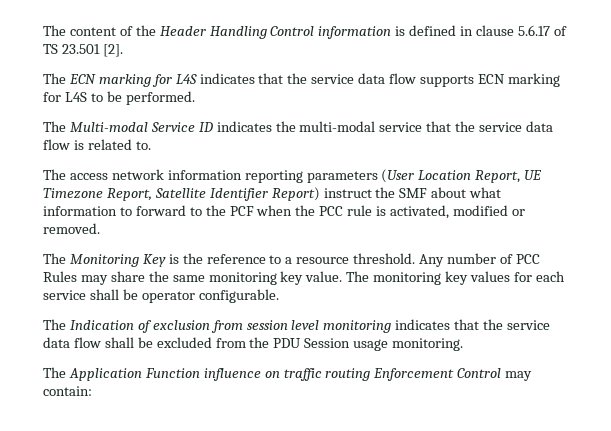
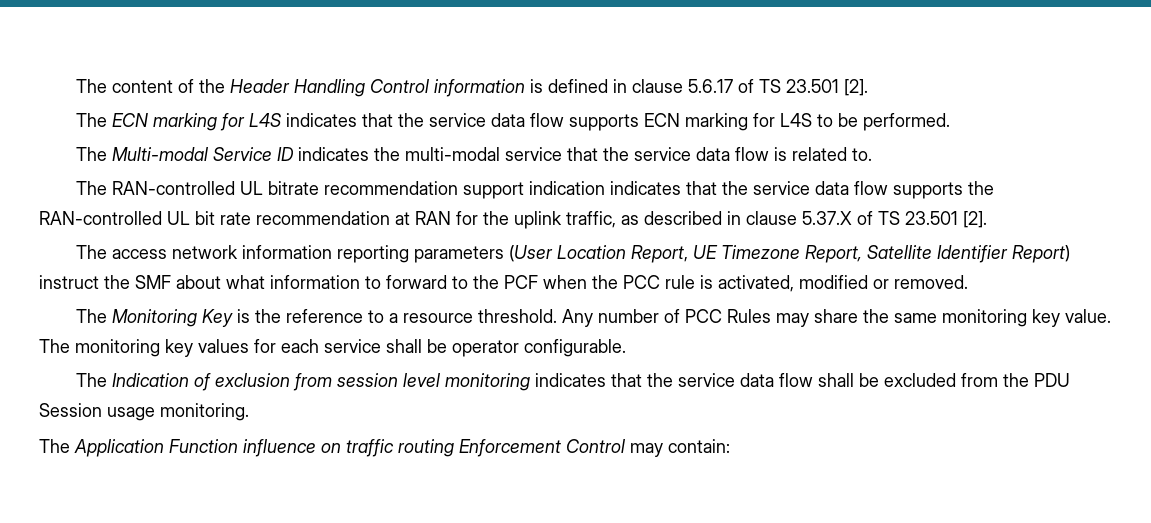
(151, 145) none -> [76,181,995,199] [39,211,987,229] // The RAN-controlled UL bitrate recommendation support indication indicates that the service data flow supports the RAN-controlled UL bit rate recommendation at RAN for the uplink traffic, as described in clause 5.37.X of TS 23.501 [2].

